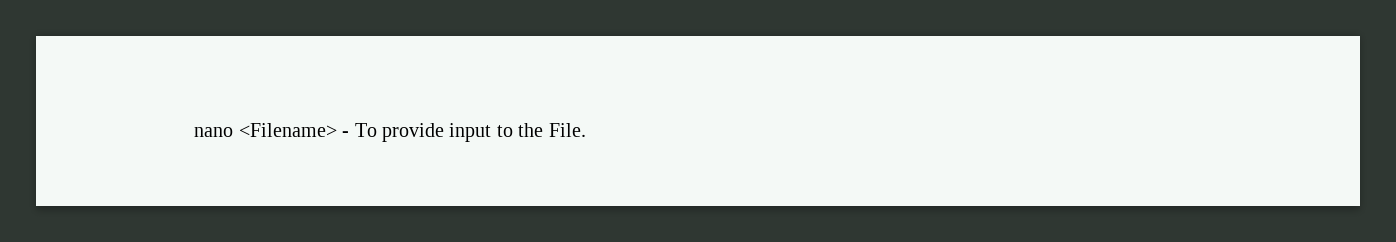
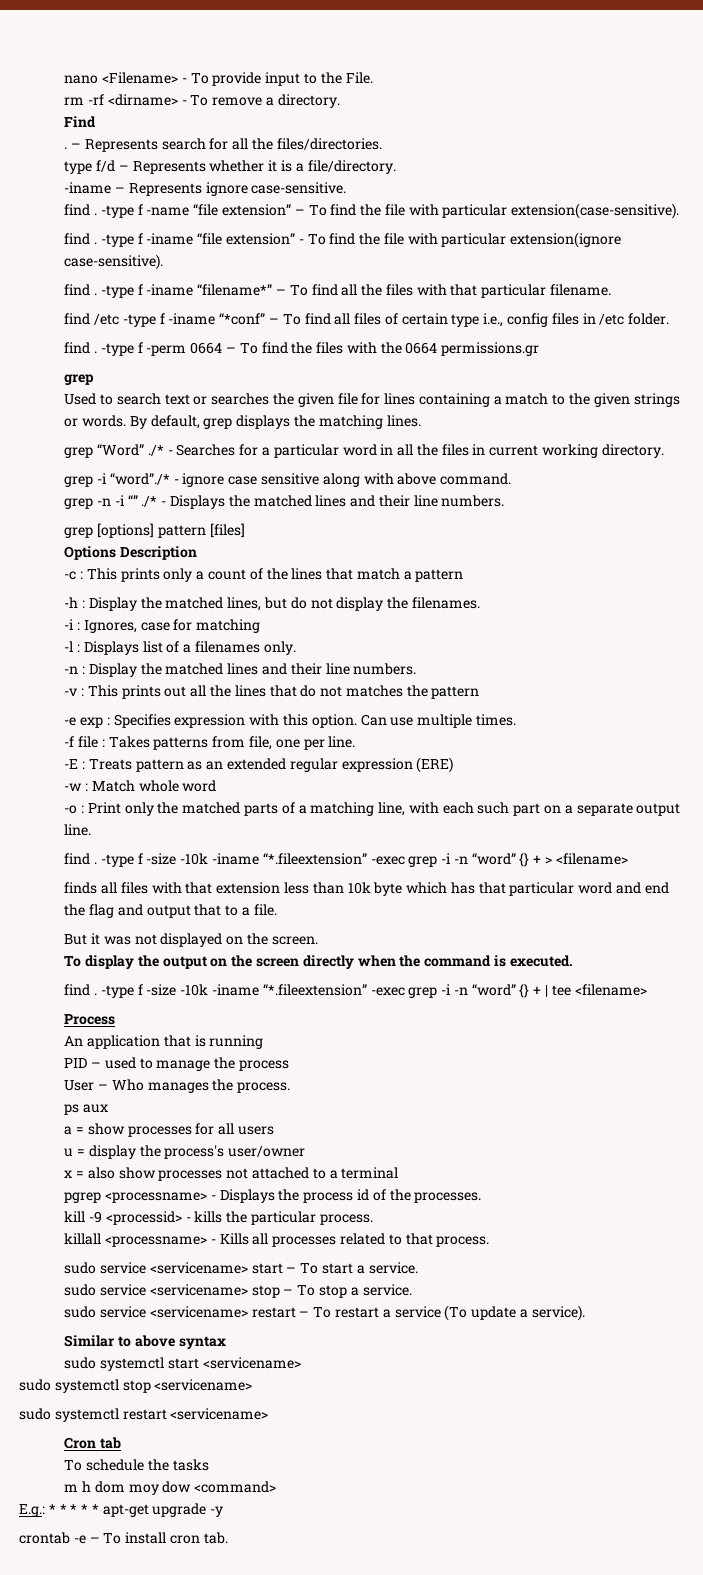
(586, 130) none -> [64,94,340,108] [64,116,97,128] [64,138,382,152] [64,160,396,174] [64,182,347,196] [64,203,680,219] [64,232,622,248] [64,254,164,270] [64,284,611,298] [64,313,670,327] [64,342,540,356] [64,374,95,385] [64,393,680,407] [64,415,421,429] [64,444,664,458] [64,473,512,487] [64,495,505,509] [64,523,245,538] [64,546,198,560] [64,568,464,582] [64,597,480,611] [64,619,261,633] [64,641,296,655] [64,663,417,677] [64,685,480,699] [64,714,516,728] [64,736,356,750] [64,757,454,773] [64,780,217,792] [64,802,681,816] [64,824,92,836] [64,853,628,867] [64,882,669,896] [64,904,277,918] [64,933,318,947] [64,955,573,969] [64,984,647,998] [64,1014,116,1025] [64,1035,264,1049] [64,1057,289,1071] [64,1079,291,1093] [64,1104,109,1115] [64,1123,274,1137] [64,1145,306,1159] [64,1167,399,1181] [64,1189,482,1203] [64,1211,373,1225] [64,1233,490,1247] [64,1262,418,1274] [64,1284,412,1298] [64,1305,585,1321] [64,1335,226,1349] [64,1357,301,1371] [19,1379,253,1393] [19,1408,269,1422] [64,1437,122,1449] [64,1459,209,1471] [64,1481,277,1495] [19,1503,224,1517] [19,1532,228,1544] // rm -rf <dirname> - To remove a directory. // Find // . – Represents search for all the files/directories. // type f/d – Represents whether it is a file/directory. // -iname – Represents ignore case-sensitive. // find . -type f -name “file extension” – To find the file with particular extension(case-sensitive). // find . -type f -iname “file extension” - To find the file with particular extension(ignore case-sensitive). // find . -type f -iname “filename*” – To find all the files with that particular filename. // find /etc -type f -iname “*conf” – To find all files of certain type i.e., config files in /etc folder. // find . -type f -perm 0664 – To find the files with the 0664 permissions.gr // grep // Used to search text or searches the given file for lines containing a match to the given strings or words. By default, grep displays the matching lines. // grep “Word” ./* - Searches for a particular word in all the files in current working directory. // grep -i “word”./* - ignore case sensitive along with above command. // grep -n -i “” ./* - Displays the matched lines and their line numbers. // grep [options] pattern [files] // Options Description // -c : This prints only a count of the lines that match a pattern // -h : Display the matched lines, but do not display the filenames. // -i : Ignores, case for matching // -l : Displays list of a filenames only. // -n : Display the matched lines and their line numbers. // -v : This prints out all the lines that do not matches the pattern // -e exp : Specifies expression with this option. Can use multiple times. // -f file : Takes patterns from file, one per line. // -E : Treats pattern as an extended regular expression (ERE) // -w : Match whole word // -o : Print only the matched parts of a matching line, with each such part on a separate output line. // find . -type f -size -10k -iname “*.fileextension” -exec grep -i -n “word” {} + > <filename> // finds all files with that extension less than 10k byte which has that particular word and end the flag and output that to a file. // But it was not displayed on the screen. // To display the output on the screen directly when the command is executed. // find . -type f -size -10k -iname “*.fileextension” -exec grep -i -n “word” {} + | tee <filename> // Process // An application that is running // PID – used to manage the process // User – Who manages the process. // ps aux // a = show processes for all users // u = display the process's user/owner // x = also show processes not attached to a terminal // pgrep <processname> - Displays the process id of the processes. // kill -9 <processid> - kills the particular process. // killall <processname> - Kills all processes related to that process. // sudo service <servicename> start – To start a service. // sudo service <servicename> stop – To stop a service. // sudo service <servicename> restart – To restart a service (To update a service). // Similar to above syntax // sudo systemctl start <servicename> // sudo systemctl stop <servicename> // sudo systemctl restart <servicename> // Cron tab // To schedule the tasks // m h dom moy dow <command> // E.g.: * * * * * apt-get upgrade -y // crontab -e – To install cron tab.

